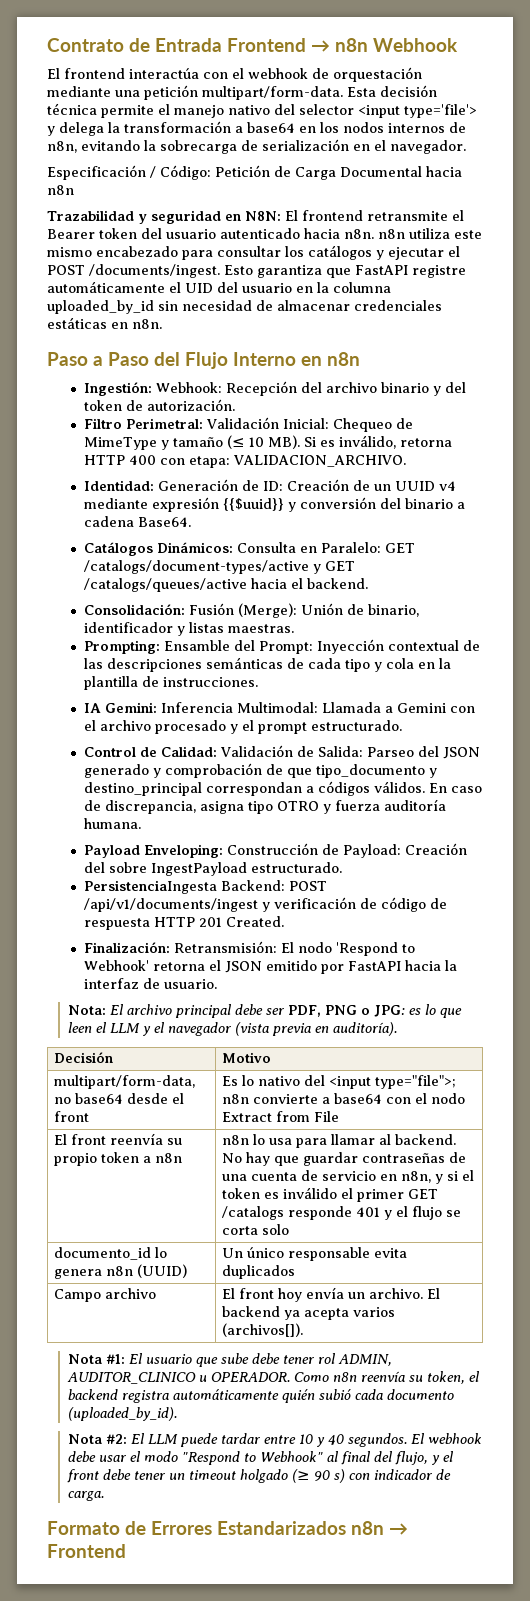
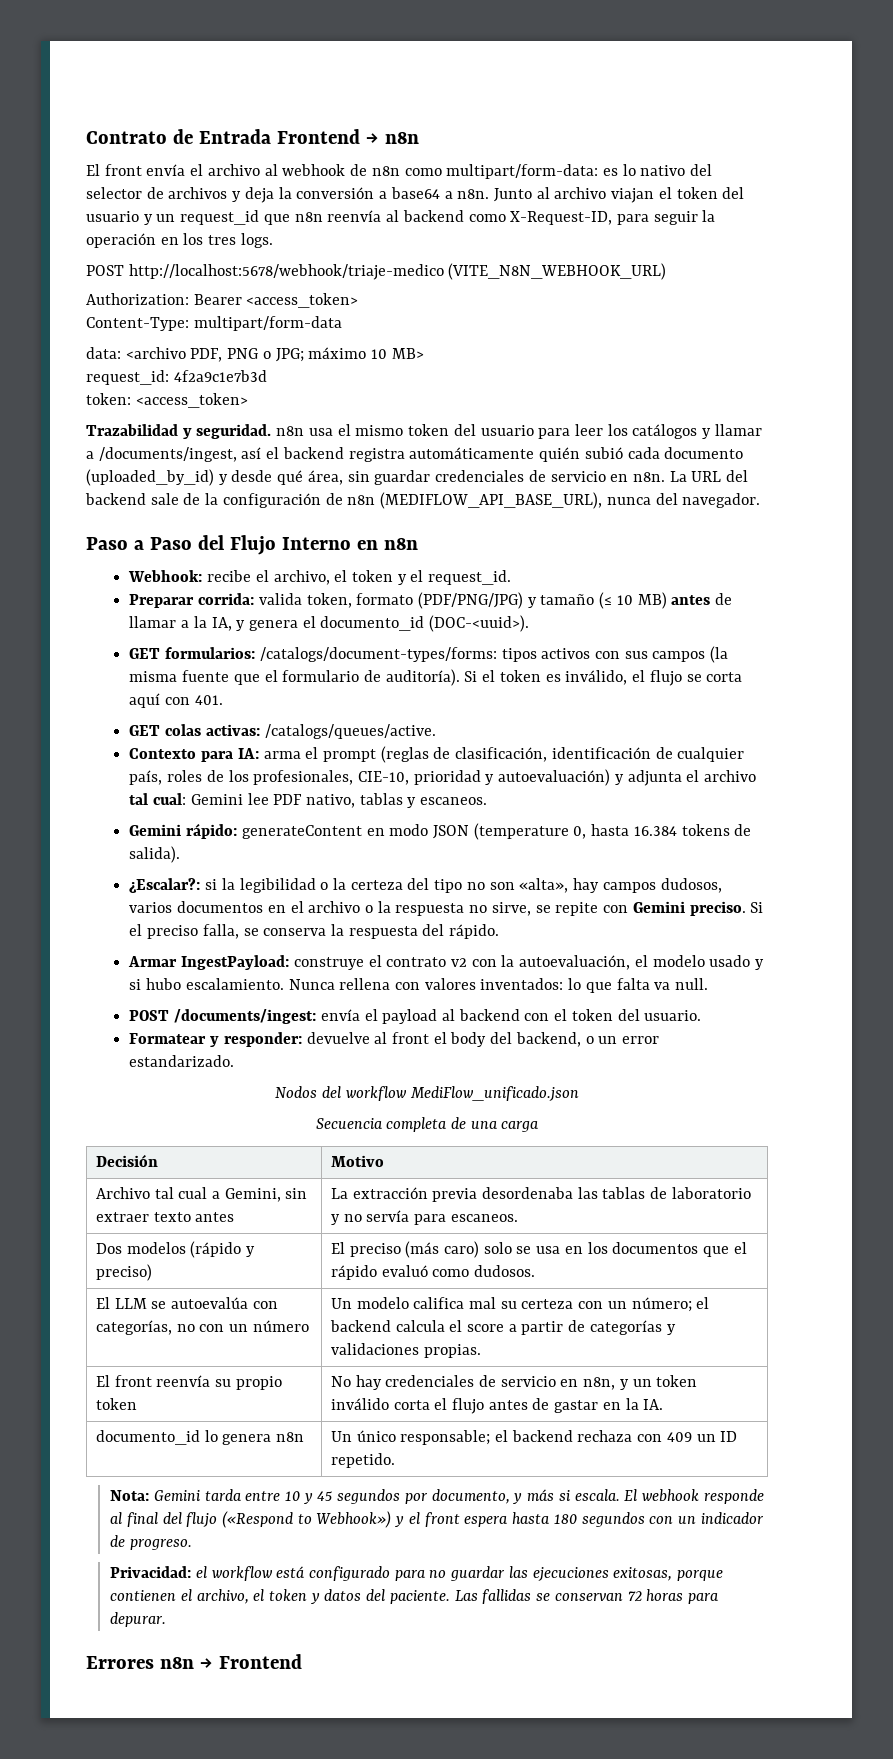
[373,38,458,52] [47,67,422,82] [47,85,437,100] [47,103,477,118] [47,121,466,136] [47,139,466,154] [47,165,462,180] [47,185,74,195] [47,210,464,224] [47,228,482,239] [47,245,460,260] [47,264,466,278] [47,281,391,293] [47,300,442,314] [47,317,162,329] Webhook // El frontend interactúa con el webhook de orquestación mediante una petición multipart/form-data. Esta decisión técnica permite el manejo nativo del selector <input type='file'> y delega la transformación a base64 en los nodos internos de n8n, evitando la sobrecarga de serialización en el navegador. // Especificación / Código: Petición de Carga Documental hacia n8n // Trazabilidad y seguridad en N8N: El frontend retransmite el Bearer token del usuario autenticado hacia n8n. n8n utiliza este mismo encabezado para consultar los catálogos y ejecutar el POST /documents/ingest. Esto garantiza que FastAPI registre automáticamente el UID del usuario en la columna uploaded_by_id sin necesidad de almacenar credenciales estáticas en n8n. -> [86,164,713,179] [86,187,745,203] [86,210,716,225] [86,233,273,248] [86,263,667,280] [86,293,359,308] [86,316,342,331] [86,347,424,362] [86,370,267,385] [86,393,248,408] [86,424,762,439] [86,447,744,462] [86,469,749,486] [85,492,761,509] // El front envía el archivo al webhook de n8n como multipart/form-data: es lo nativo del selector de archivos y deja la conversión a base64 a n8n. Junto al archivo viajan el token del usuario y un request_id que n8n reenvía al backend como X-Request-ID, para seguir la operación en los tres logs. // POST http://localhost:5678/webhook/triaje-medico (VITE_N8N_WEBHOOK_URL) // Authorization: Bearer <access_token> // Content-Type: multipart/form-data // data: <archivo PDF, PNG o JPG; máximo 10 MB> // request_id: 4f2a9c1e7b3d // token: <access_token> // Trazabilidad y seguridad. n8n usa el mismo token del usuario para leer los catálogos y llamar a /documents/ingest, así el backend registra automáticamente quién subió cada documento (uploaded_by_id) y desde qué área, sin guardar credenciales de servicio en n8n. La URL del backend sale de la configuración de n8n (MEDIFLOW_API_BASE_URL), nunca del navegador.
[83,381,466,396] [83,399,235,411] [83,417,413,432] [83,435,452,450] [83,455,406,468] [83,479,456,491] [83,497,465,512] [83,516,191,527] [83,542,415,556] [83,560,355,574] [83,578,368,592] [83,603,419,618] [83,622,294,636] [83,639,480,654] [83,657,451,672] [83,676,258,690] [83,702,475,713] [83,720,402,734] [83,745,480,759] [83,763,437,778] [83,781,482,796] [83,799,446,814] [83,818,141,829] [83,843,467,858] [83,862,342,876] [83,880,327,894] [83,897,447,912] [83,916,284,930] [83,941,415,956] [83,960,457,974] [83,978,217,989] [67,1004,462,1018] [67,1022,397,1036] [53,1052,113,1063] [221,1052,271,1063] [53,1075,195,1089] [53,1093,184,1104] [53,1111,89,1122] [221,1075,456,1089] [221,1093,465,1104] [221,1111,339,1122] Ingestión: Webhook: Recepción del archivo binario y del token de autorización. // Filtro Perimetral: Validación Inicial: Chequeo de MimeType y tamaño (≤ 10 MB). Si es inválido, retorna HTTP 400 con etapa: VALIDACION_ARCHIVO. // Identidad: Generación de ID: Creación de un UUID v4 mediante expresión {{$uuid}} y conversión del binario a cadena Base64. // Catálogos Dinámicos: Consulta en Paralelo: GET /catalogs/document-types/active y GET /catalogs/queues/active hacia el backend. // Consolidación: Fusión (Merge): Unión de binario, identificador y listas maestras. // Prompting: Ensamble del Prompt: Inyección contextual de las descripciones semánticas de cada tipo y cola en la plantilla de instrucciones. // IA Gemini: Inferencia Multimodal: Llamada a Gemini con el archivo procesado y el prompt estructurado. // Control de Calidad: Validación de Salida: Parseo del JSON generado y comprobación de que tipo_documento y destino_principal correspondan a códigos válidos. En caso de discrepancia, asigna tipo OTRO y fuerza auditoría humana. // Payload Enveloping: Construcción de Payload: Creación del sobre IngestPayload estructurado. // PersistenciaIngesta Backend: POST /api/v1/documents/ingest y verificación de código de respuesta HTTP 201 Created. // Finalización: Retransmisión: El nodo 'Respond to Webhook' retorna el JSON emitido por FastAPI hacia la interfaz de usuario. // Nota: El archivo principal debe ser PDF, PNG o JPG: es lo que leen el LLM y el navegador (vista previa en auditoría). // Decisión | Motivo // multipart/form-data, no base64 desde el front | Es lo nativo del <input type="file">; n8n convierte a base64 con el nodo Extract from File -> [128,570,512,585] [129,592,733,609] [129,615,530,632] [129,646,729,663] [129,669,743,686] [129,693,223,708] [129,724,436,739] [129,746,745,763] [129,769,757,786] [129,793,488,808] [129,823,752,840] [129,846,181,863] [129,878,722,893] [129,901,764,916] [129,924,500,939] [128,955,765,970] [129,978,709,993] [129,1009,702,1024] [129,1032,660,1047] [129,1055,235,1067] [275,1086,579,1101] [315,1117,540,1132] [95,1154,158,1167] [330,1155,384,1167] [95,1187,308,1202] [95,1212,235,1222] [330,1187,751,1202] [330,1210,518,1225] [95,1241,255,1258] [95,1264,152,1281] [330,1241,747,1258] [330,1265,535,1280] [95,1297,278,1309] [95,1320,309,1335] [330,1297,710,1312] [329,1320,676,1335] [330,1343,481,1358] Webhook: recibe el archivo, el token y el request_id. // Preparar corrida: valida token, formato (PDF/PNG/JPG) y tamaño (≤ 10 MB) antes de llamar a la IA, y genera el documento_id (DOC-<uuid>). // GET formularios: /catalogs/document-types/forms: tipos activos con sus campos (la misma fuente que el formulario de auditoría). Si el token es inválido, el flujo se corta aquí con 401. // GET colas activas: /catalogs/queues/active. // Contexto para IA: arma el prompt (reglas de clasificación, identificación de cualquier país, roles de los profesionales, CIE-10, prioridad y autoevaluación) y adjunta el archivo tal cual: Gemini lee PDF nativo, tablas y escaneos. // Gemini rápido: generateContent en modo JSON (temperature 0, hasta 16.384 tokens de salida). // ¿Escalar?: si la legibilidad o la certeza del tipo no son «alta», hay campos dudosos, varios documentos en el archivo o la respuesta no sirve, se repite con Gemini preciso. Si el preciso falla, se conserva la respuesta del rápido. // Armar IngestPayload: construye el contrato v2 con la autoevaluación, el modelo usado y si hubo escalamiento. Nunca rellena con valores inventados: lo que falta va null. // POST /documents/ingest: envía el payload al backend con el token del usuario. // Formatear y responder: devuelve al front el body del backend, o un error estandarizado. // Nodos del workflow MediFlow_unificado.json // Secuencia completa de una carga // Decisión | Motivo // Archivo tal cual a Gemini, sin extraer texto antes | La extracción previa desordenaba las tablas de laboratorio y no servía para escaneos. // Dos modelos (rápido y preciso) | El preciso (más caro) solo se usa en los documentos que el rápido evaluó como dudosos. // El LLM se autoevalúa con categorías, no con un número | Un modelo califica mal su certeza con un número; el backend calcula el score a partir de categorías y validaciones propias.
[142,1153,182,1163] [221,1134,456,1148] [221,1152,466,1166] [221,1172,297,1181] a n8n | n8n lo usa para llamar al backend. No hay que guardar contraseñas de una cuenta -> [330,1375,475,1390] | No hay credenciales
[446,1170,474,1181] [221,1187,438,1202] [221,1206,461,1220] [221,1224,289,1235] si el token es inválido el primer GET /catalogs responde 401 y el flujo se corta solo -> [632,1375,698,1387] [330,1398,664,1414] un token inválido corta el flujo antes de gastar en la IA.
[136,1264,187,1278] (UUID) -> (304, 1437) none
[287,1247,407,1261] [221,1265,295,1279] [53,1288,156,1302] [221,1287,440,1302] [221,1306,395,1320] [221,1323,303,1337] [67,1353,392,1367] [66,1371,480,1384] [67,1389,454,1403] [67,1407,177,1421] [67,1433,482,1447] [67,1451,454,1465] [66,1469,451,1483] [67,1491,104,1501] [47,1521,346,1535] responsable evita duplicados // Campo archivo | El front hoy envía un archivo. El backend ya acepta varios (archivos[]). // Nota #1: El usuario que sube debe tener rol ADMIN, AUDITOR_CLINICO u OPERADOR. Como n8n reenvía su token, el backend registra automáticamente quién subió cada documento (uploaded_by_id). // Nota #2: El LLM puede tardar entre 10 y 40 segundos. El webhook debe usar el modo "Respond to Webhook" al final del flujo, y el front debe tener un timeout holgado (≥ 90 s) con indicador de carga. // Formato de Errores Estandarizados -> [400,1430,738,1445] [330,1453,395,1468] [110,1489,764,1504] [110,1511,764,1528] [110,1535,192,1550] [110,1566,724,1581] [110,1589,719,1604] [110,1612,167,1627] [86,1656,154,1669] responsable; el backend rechaza con 409 un ID repetido. // Nota: Gemini tarda entre 10 y 45 segundos por documento, y más si escala. El webhook responde al final del flujo («Respond to Webhook») y el front espera hasta 180 segundos con un indicador de progreso. // Privacidad: el workflow está configurado para no guardar las ejecuciones exitosas, porque contienen el archivo, el token y datos del paciente. Las fallidas se conservan 72 horas para depurar. // Errores

